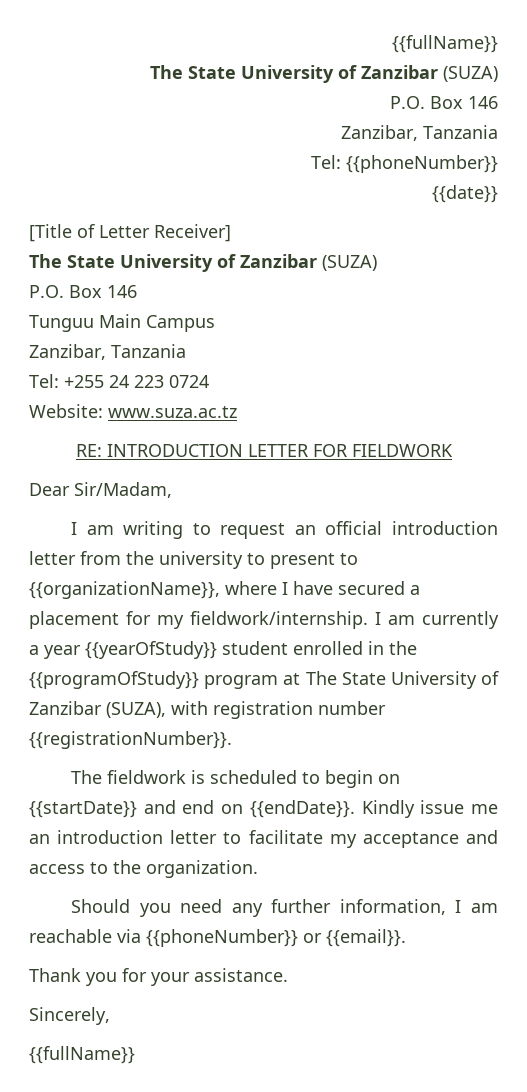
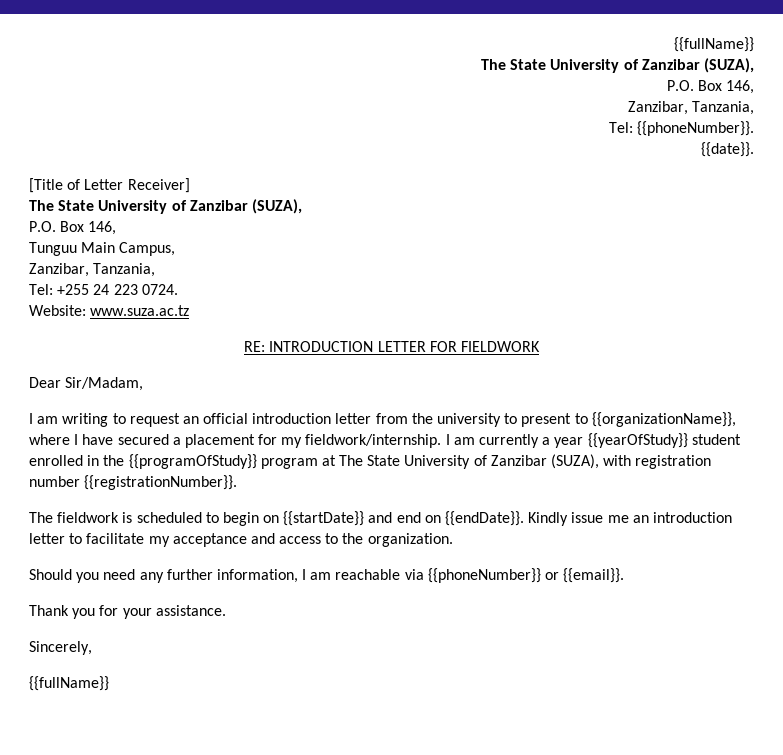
[443,66,498,82] [390,96,498,109] [341,125,498,141] [311,155,498,173] [432,185,498,203] (SUZA) // P.O. Box 146 // Zanzibar, Tanzania // Tel: {{phoneNumber}} // {{date}} -> [703,58,754,73] [666,80,754,94] [627,101,754,115] [608,121,754,136] [701,142,754,157] (SUZA), // P.O. Box 146, // Zanzibar, Tanzania, // Tel: {{phoneNumber}}. // {{date}}.
[322,255,377,271] [29,285,137,298] (SUZA) // P.O. Box 146 -> [251,199,302,214] [29,221,117,235] (SUZA), // P.O. Box 146,
[146,315,215,332] [29,344,186,360] Campus // Zanzibar, Tanzania -> [119,242,176,256] [29,263,156,277] Campus, // Zanzibar, Tanzania,
[169,375,209,388] 0724 -> [141,284,178,295] 0724.

